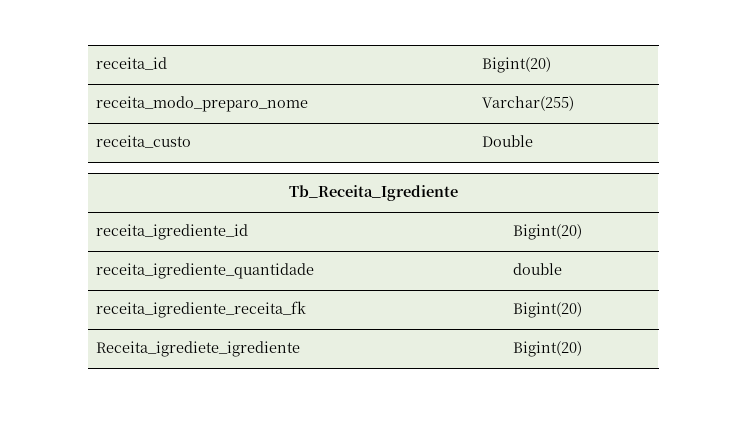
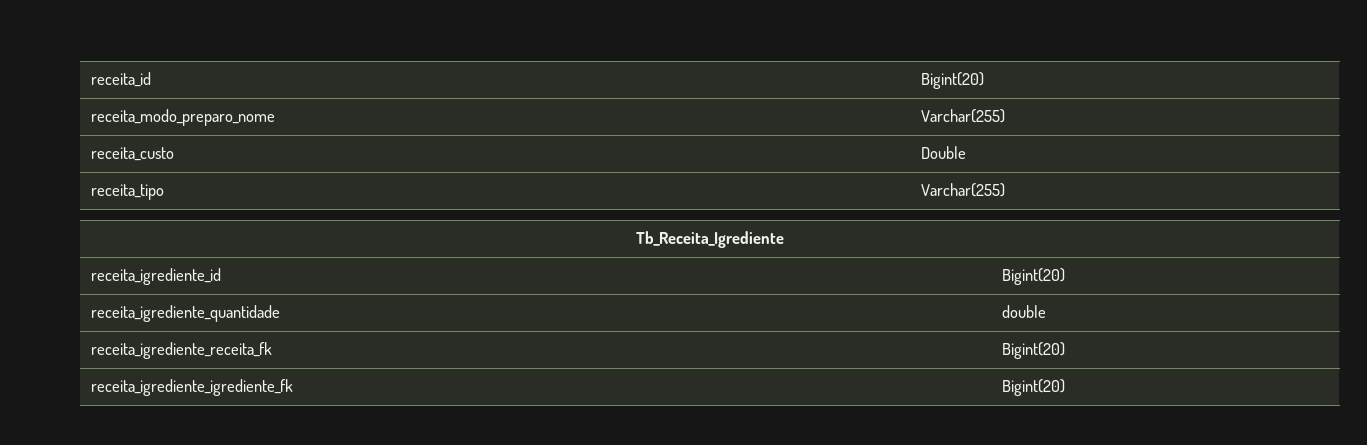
(533, 141) none -> [90,184,164,200] [920,183,1005,197] // receita_tipo | Varchar(255)
[95,341,300,357] Receita_igrediete_igrediente -> [90,379,293,396] receita_igrediente_igrediente_fk

